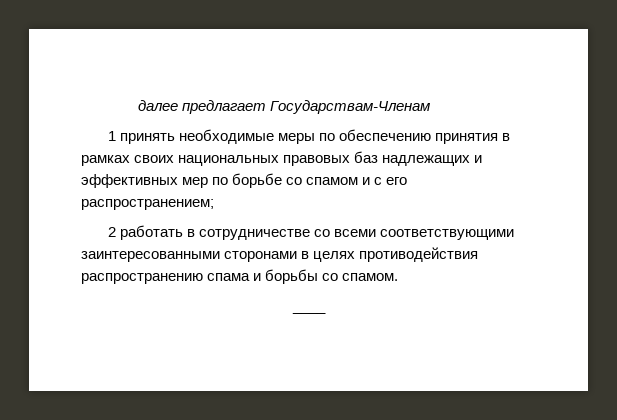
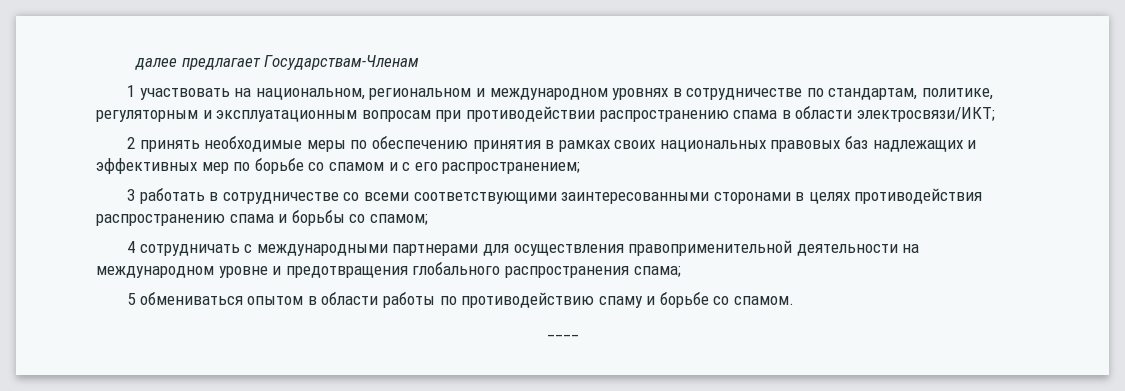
(116, 136) none -> [139,88,994,100] [96,106,995,122] [126,137,135,149] участвовать на национальном, региональном и международном уровнях в сотрудничестве по стандартам, политике, регуляторным и эксплуатационным вопросам при противодействии распространению спама в области электросвязи/ИКТ; // 2
[107,227,116,237] 2 -> [126,189,135,201] 3
(339, 277) none -> [369,214,428,225] [126,240,920,256] [96,262,681,278] [126,292,730,308] спамом; // 4 сотрудничать с международными партнерами для осуществления правоприменительной деятельности на международном уровне и предотвращения глобального распространения спама; // 5 обмениваться опытом в области работы по противодействию спаму и борьбе со

